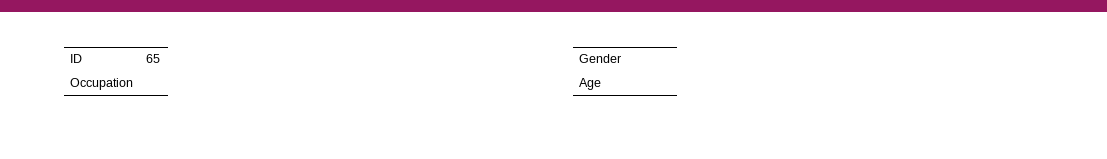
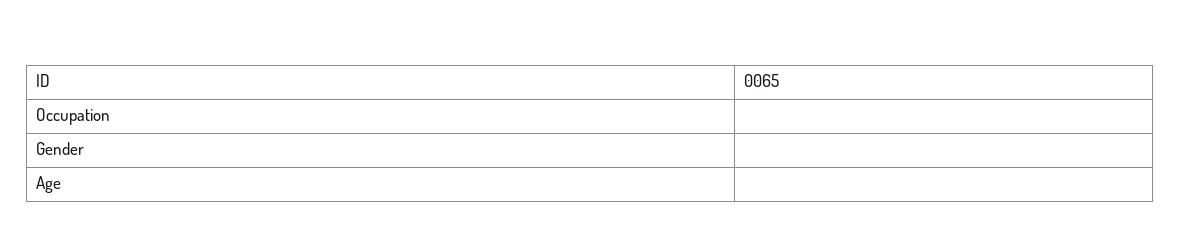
[146,54,161,63] 65 -> [744,74,780,87] 0065

